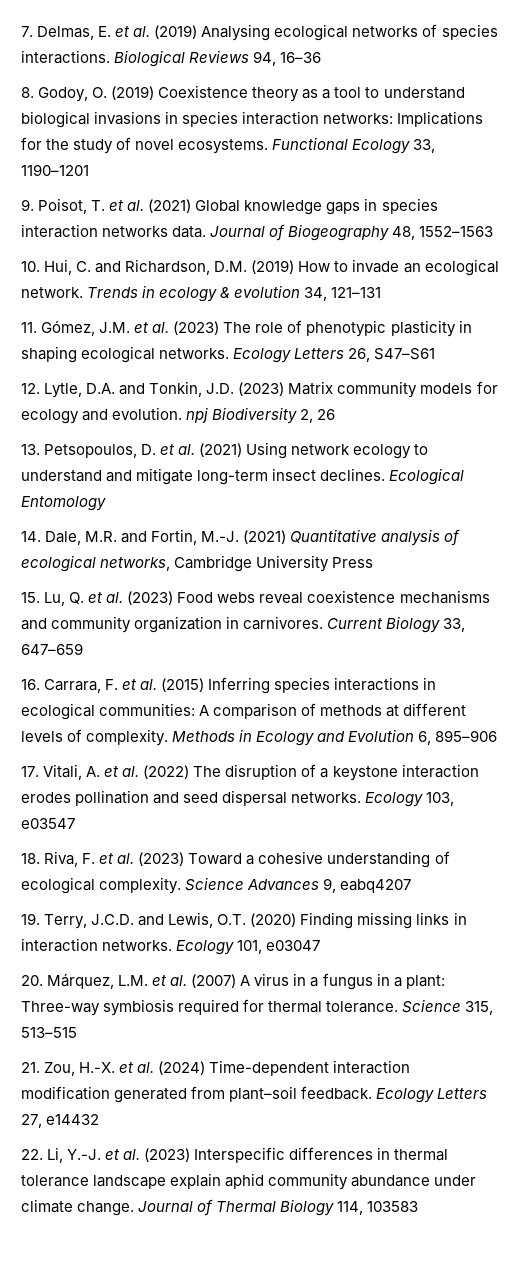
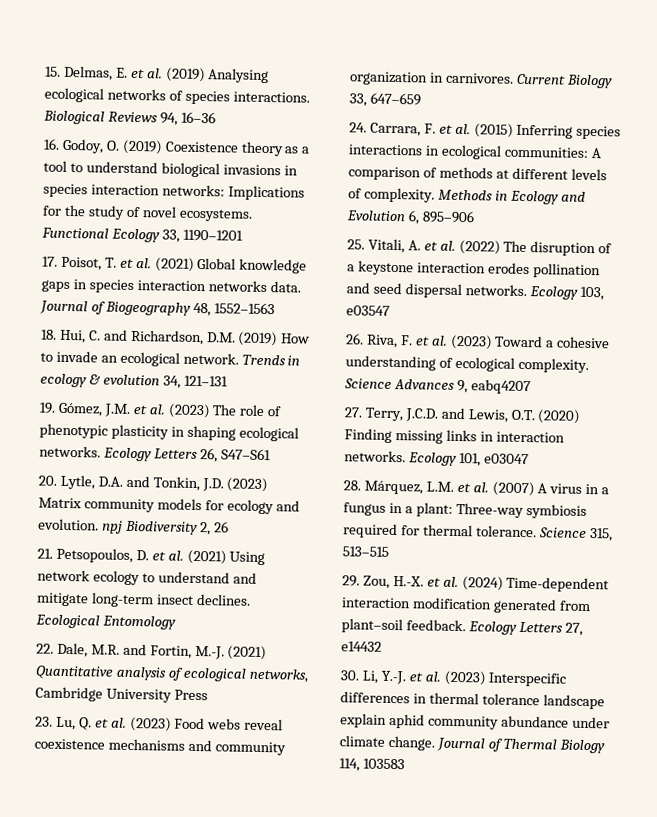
[21,26,33,37] 7. -> [45,66,61,77] 15.
[21,87,34,98] 8. -> [43,138,60,150] 16.
[21,199,34,211] 9. -> [42,256,58,267] 17.
[21,261,40,272] 10. -> [41,329,57,340] 18.
[21,322,37,333] 11. -> [39,402,56,414] 19.
[21,383,40,394] 12. -> [38,475,57,486] 20.
[21,444,40,455] 13. -> [37,548,53,559] 21.
[21,531,41,542] 14. -> [36,643,54,654] 22.
[21,592,40,603] 15. -> [35,716,53,727] 23.
[21,679,40,690] 16. -> [349,122,367,133] 24.
[21,766,39,777] 17. -> [347,239,365,250] 25.
[21,853,40,864] 18. -> [345,333,364,345] 26.
[21,913,40,925] 19. -> [344,407,363,418] 27.
[21,975,43,986] 20. -> [343,480,361,491] 28.
[21,1062,40,1073] 21. -> [342,575,360,587] 29.
[21,1149,43,1160] 22. -> [340,670,359,681] 30.

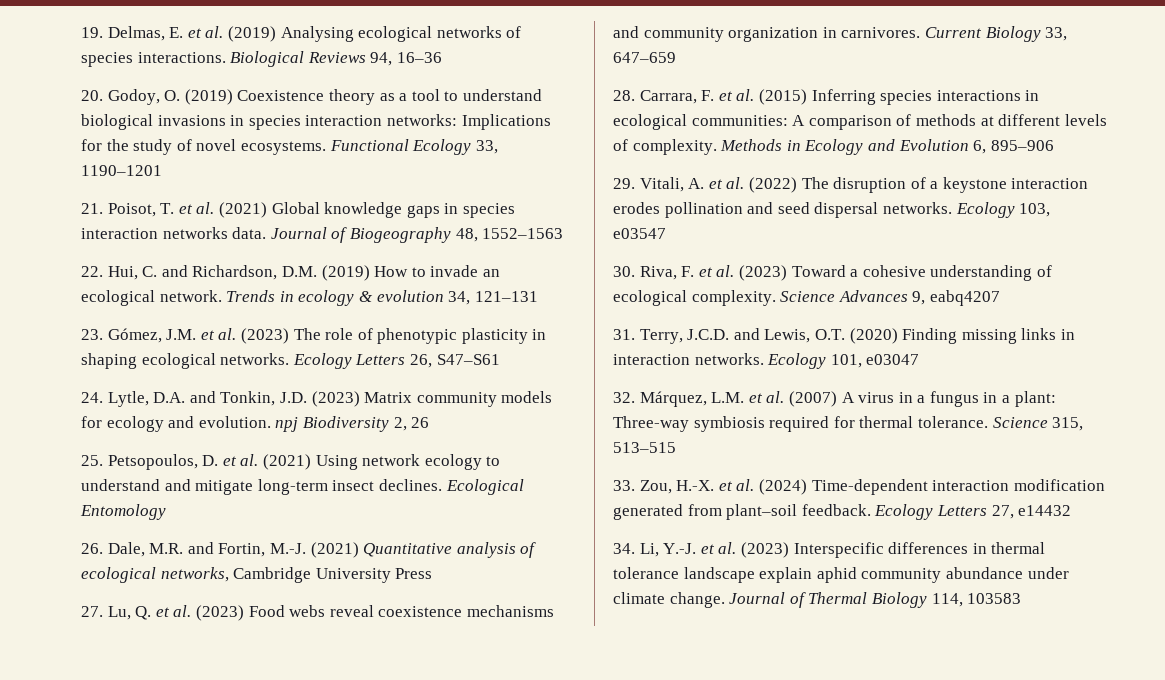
[45,66,61,77] 15. -> [81,27,103,38] 19.
[43,138,60,150] 16. -> [81,90,103,101] 20.
[42,256,58,267] 17. -> [81,203,103,214] 21.
[41,329,57,340] 18. -> [81,266,103,277] 22.
[39,402,56,414] 19. -> [81,329,103,340] 23.
[38,475,57,486] 20. -> [81,392,103,403] 24.
[37,548,53,559] 21. -> [81,455,103,466] 25.
[36,643,54,654] 22. -> [81,543,103,554] 26.
[35,716,53,727] 23. -> [81,606,103,617] 27.
[349,122,367,133] 24. -> [613,90,635,101] 28.
[347,239,365,250] 25. -> [613,178,635,189] 29.
[345,333,364,345] 26. -> [613,266,635,277] 30.
[344,407,363,418] 27. -> [613,329,635,340] 31.
[343,480,361,491] 28. -> [613,392,635,403] 32.
[342,575,360,587] 29. -> [613,480,635,491] 33.
[340,670,359,681] 30. -> [613,543,635,554] 34.

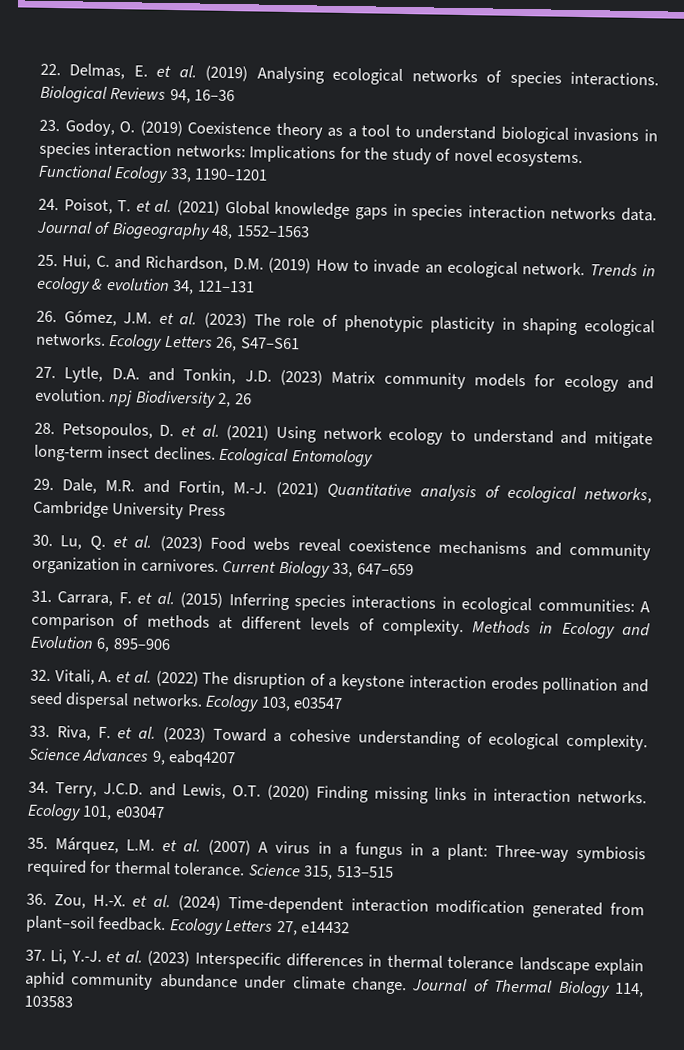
[81,27,103,38] 19. -> [40,63,61,76] 22.
[81,90,103,101] 20. -> [39,119,60,132] 23.
[81,203,103,214] 21. -> [38,198,59,211] 24.
[81,266,103,277] 22. -> [37,254,58,267] 25.
[81,329,103,340] 23. -> [36,310,57,323] 26.
[81,392,103,403] 24. -> [35,366,56,379] 27.
[81,455,103,466] 25. -> [34,422,55,435] 28.
[81,543,103,554] 26. -> [33,478,54,491] 29.
[81,606,103,617] 27. -> [32,534,53,547] 30.
[613,90,635,101] 28. -> [31,590,52,603] 31.
[613,178,635,189] 29. -> [30,669,51,682] 32.
[613,266,635,277] 30. -> [29,725,50,738] 33.
[613,329,635,340] 31. -> [28,781,49,794] 34.
[613,392,635,403] 32. -> [27,837,48,850] 35.
[613,480,635,491] 33. -> [26,893,47,906] 36.
[613,543,635,554] 34. -> [25,949,46,961] 37.

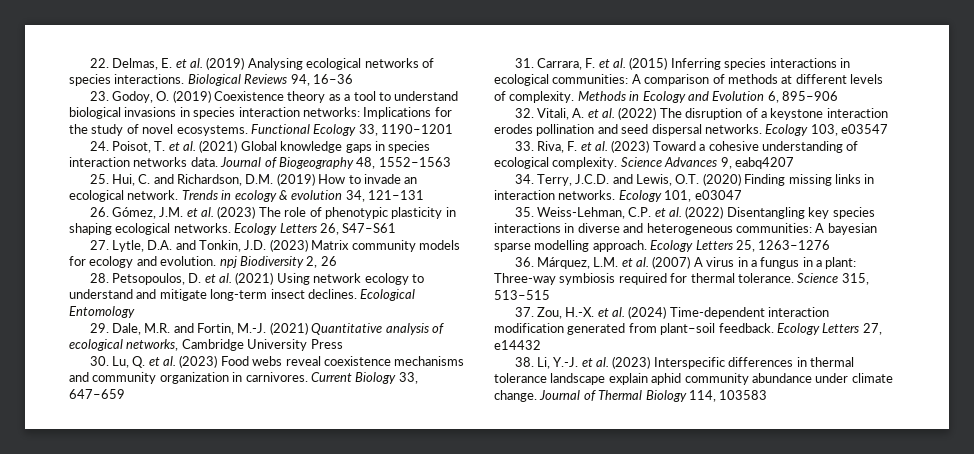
(48, 843) none -> [536,206,875,219] [494,223,877,235] [494,240,831,252] [514,257,534,267] Weiss-Lehman, C.P. et al. (2022) Disentangling key species interactions in diverse and heterogeneous communities: A bayesian sparse modelling approach. Ecology Letters 25, 1263–1276 // 36.
[26,893,47,906] 36. -> [514,307,534,317] 37.
[25,949,46,961] 37. -> [514,357,534,367] 38.

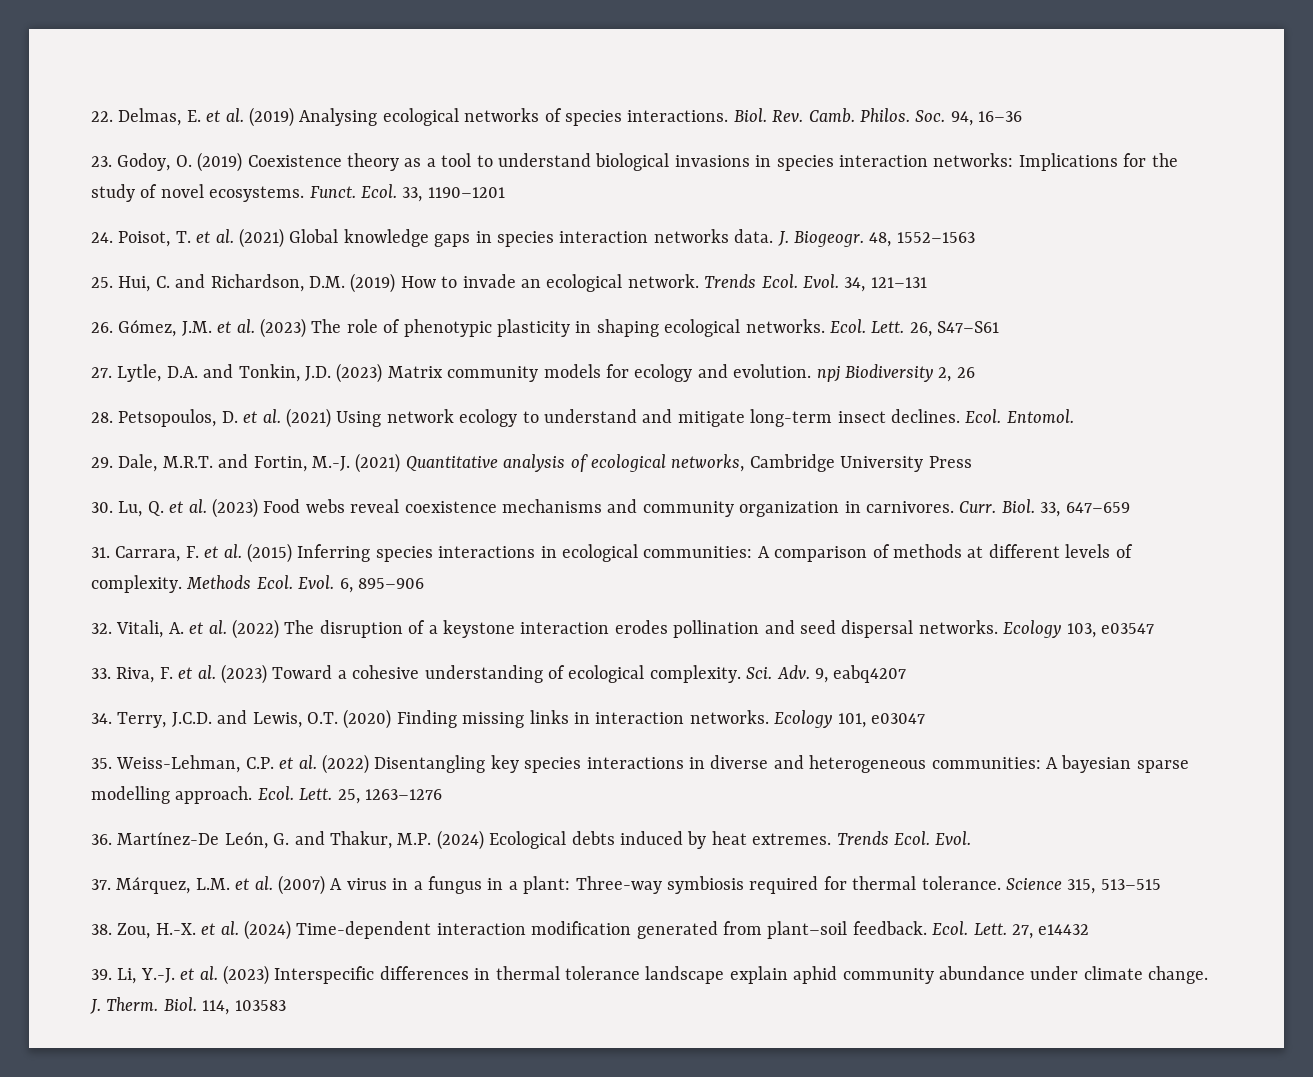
[187,74,288,86] Biological Reviews -> [733,108,946,123] Biol. Rev. Camb. Philos. Soc.
[250,124,357,136] Functional Ecology -> [309,184,397,198] Funct. Ecol.
[220,157,354,169] Journal of Biogeography -> [777,231,864,247] J. Biogeogr.
[221,190,343,202] in ecology & evolution -> [761,274,839,288] Ecol. Evol.
[234,223,317,235] Ecology Letters -> [829,319,905,333] Ecol. Lett.
[360,289,416,301] [69,306,135,318] Ecological Entomology -> [965,409,1074,423] Ecol. Entomol.
[144,323,171,333] M.R. -> [162,456,213,468] M.R.T.
[310,372,397,384] Current Biology -> [959,499,1035,513] Curr. Biol.
[629,91,765,103] in Ecology and Evolution -> [256,575,335,589] Ecol. Evol.
[620,157,718,167] Science Advances -> [746,665,810,679] Sci. Adv.
[650,240,733,252] Ecology Letters -> [257,786,333,800] Ecol. Lett.
(534, 262) none -> [117,830,972,850] [91,879,111,890] Martínez-De León, G. and Thakur, M.P. (2024) Ecological debts induced by heat extremes. Trends Ecol. Evol. // 37.
[514,307,534,317] 37. -> [91,924,112,935] 38.
[776,323,860,335] Ecology Letters -> [932,921,1007,935] Ecol. Lett.
[514,357,534,367] 38. -> [91,969,112,980] 39.
[539,390,687,402] Journal of Thermal Biology -> [90,997,197,1014] J. Therm. Biol.

